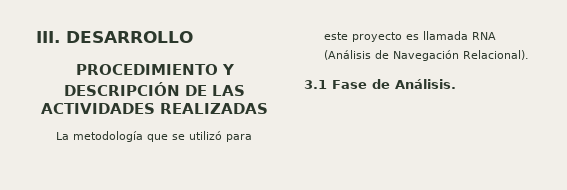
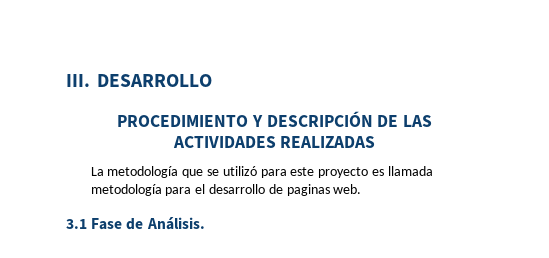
[472,32,497,40] [324,50,530,61] RNA (Análisis de Navegación Relacional). -> [90,184,362,196] metodología para el desarrollo de paginas web.

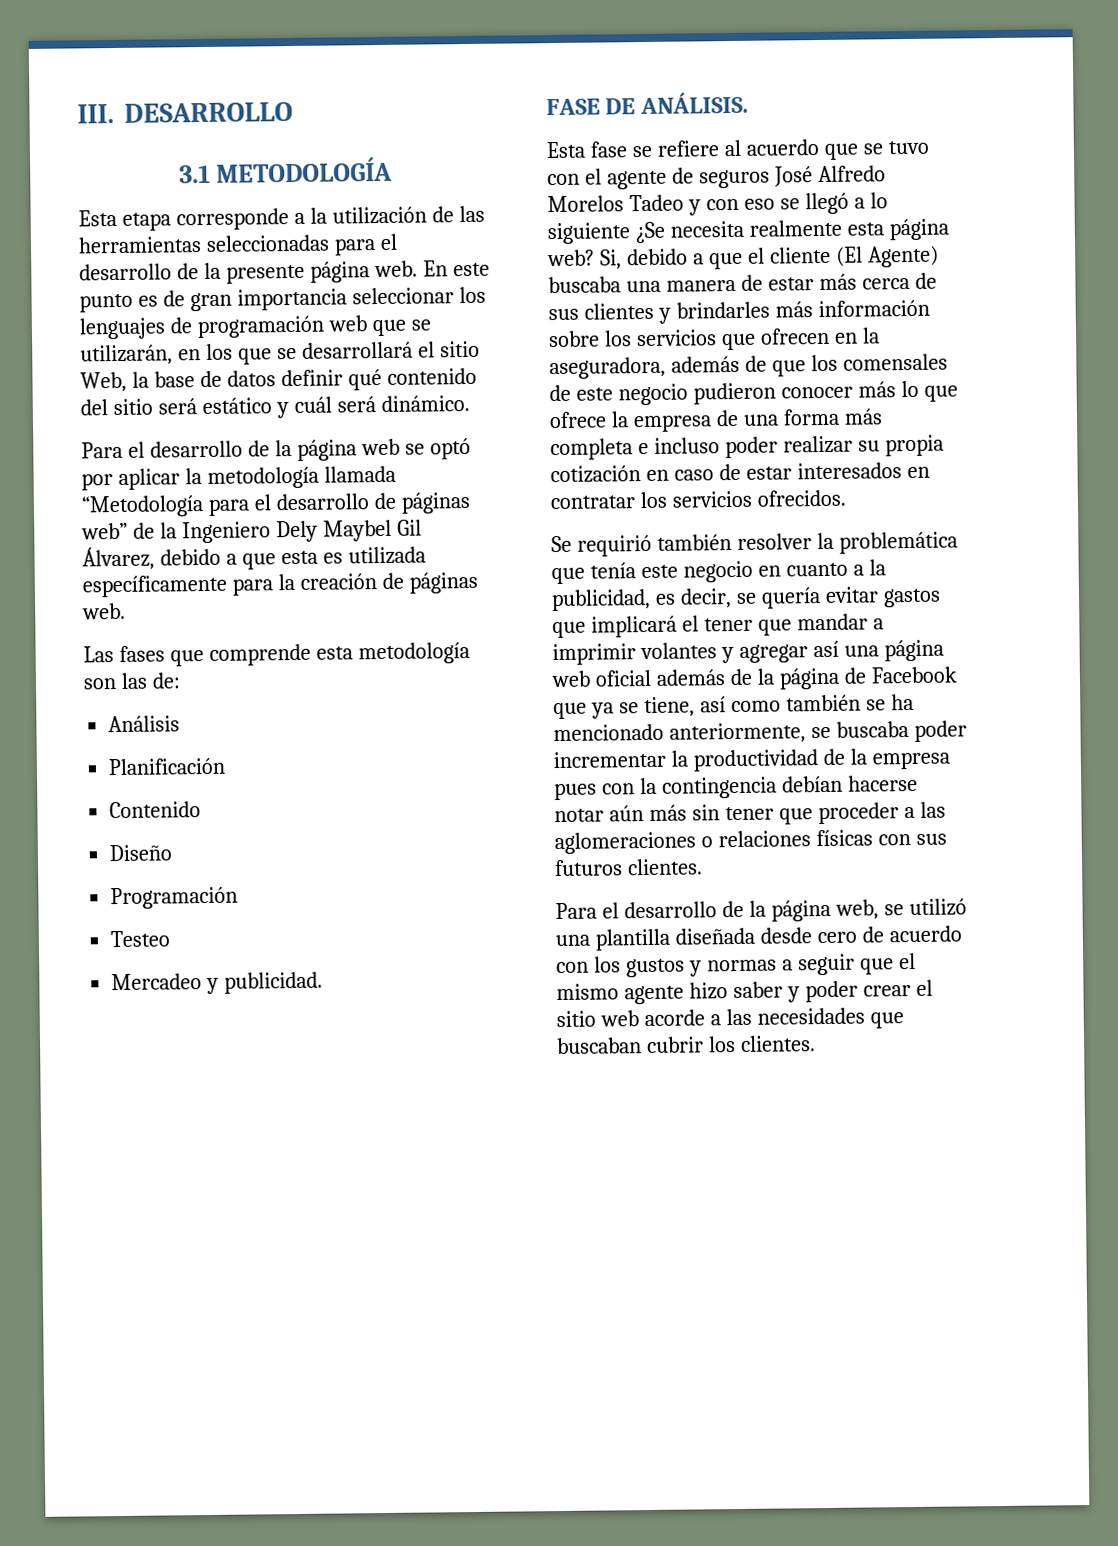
[117,111,432,127] [172,136,376,148] [90,166,433,178] [90,184,362,196] [66,217,205,230] PROCEDIMIENTO Y DESCRIPCIÓN DE LAS ACTIVIDADES REALIZADAS // La metodología que se utilizó para este proyecto es llamada metodología para el desarrollo de paginas web. // 3.1 Fase de Análisis. -> [178,156,394,184] [78,205,485,231] [78,233,398,256] [79,260,490,284] [79,286,486,313] [79,315,431,340] [80,340,480,366] [80,367,477,393] [80,394,470,419] [81,437,471,461] [81,465,396,491] [81,491,471,518] [81,519,422,544] [82,546,426,571] [82,571,478,598] [82,602,126,620] [83,642,470,667] [83,672,181,690] [108,715,181,733] [108,757,226,776] [109,801,202,819] [109,844,173,862] [110,886,239,910] [110,930,171,948] [111,971,324,995] [546,91,749,116] [546,139,929,160] [547,165,886,190] [547,192,888,216] [547,218,949,245] [547,245,939,270] [548,272,937,294] [548,299,930,324] [548,327,880,351] [549,353,948,380] [549,380,958,406] [549,408,883,433] [550,434,944,461] [550,462,930,484] [550,489,846,510] [551,531,958,557] [551,559,886,585] [551,586,941,612] [552,613,884,639] [552,639,944,666] [551,666,957,690] [553,693,914,720] [553,720,967,744] [553,748,950,772] [554,774,918,801] [554,801,946,825] [554,829,947,855] [554,858,703,877] [555,898,967,922] [555,925,962,951] [556,952,916,978] [556,979,933,1005] [556,1007,904,1029] [557,1035,816,1055] 3.1 METODOLOGÍA // Esta etapa corresponde a la utilización de las herramientas seleccionadas para el desarrollo de la presente página web. En este punto es de gran importancia seleccionar los lenguajes de programación web que se utilizarán, en los que se desarrollará el sitio Web, la base de datos definir qué contenido del sitio será estático y cuál será dinámico. // Para el desarrollo de la página web se optó por aplicar la metodología llamada “Metodología para el desarrollo de páginas web” de la Ingeniero Dely Maybel Gil Álvarez, debido a que esta es utilizada específicamente para la creación de páginas web. // Las fases que comprende esta metodología son las de: // Análisis // Planificación // Contenido // Diseño // Programación // Testeo // Mercadeo y publicidad. // FASE DE ANÁLISIS. // Esta fase se refiere al acuerdo que se tuvo con el agente de seguros José Alfredo Morelos Tadeo y con eso se llegó a lo siguiente ¿Se necesita realmente esta página web? Si, debido a que el cliente (El Agente) buscaba una manera de estar más cerca de sus clientes y brindarles más información sobre los servicios que ofrecen en la aseguradora, además de que los comensales de este negocio pudieron conocer más lo que ofrece la empresa de una forma más completa e incluso poder realizar su propia cotización en caso de estar interesados en contratar los servicios ofrecidos. // Se requirió también resolver la problemática que tenía este negocio en cuanto a la publicidad, es decir, se quería evitar gastos que implicará el tener que mandar a imprimir volantes y agregar así una página web oficial además de la página de Facebook que ya se tiene, así como también se ha mencionado anteriormente, se buscaba poder incrementar la productividad de la empresa pues con la contingencia debían hacerse notar aún más sin tener que proceder a las aglomeraciones o relaciones físicas con sus futuros clientes. // Para el desarrollo de la página web, se utilizó una plantilla diseñada desde cero de acuerdo con los gustos y normas a seguir que el mismo agente hizo saber y poder crear el sitio web acorde a las necesidades que buscaban cubrir los clientes.

